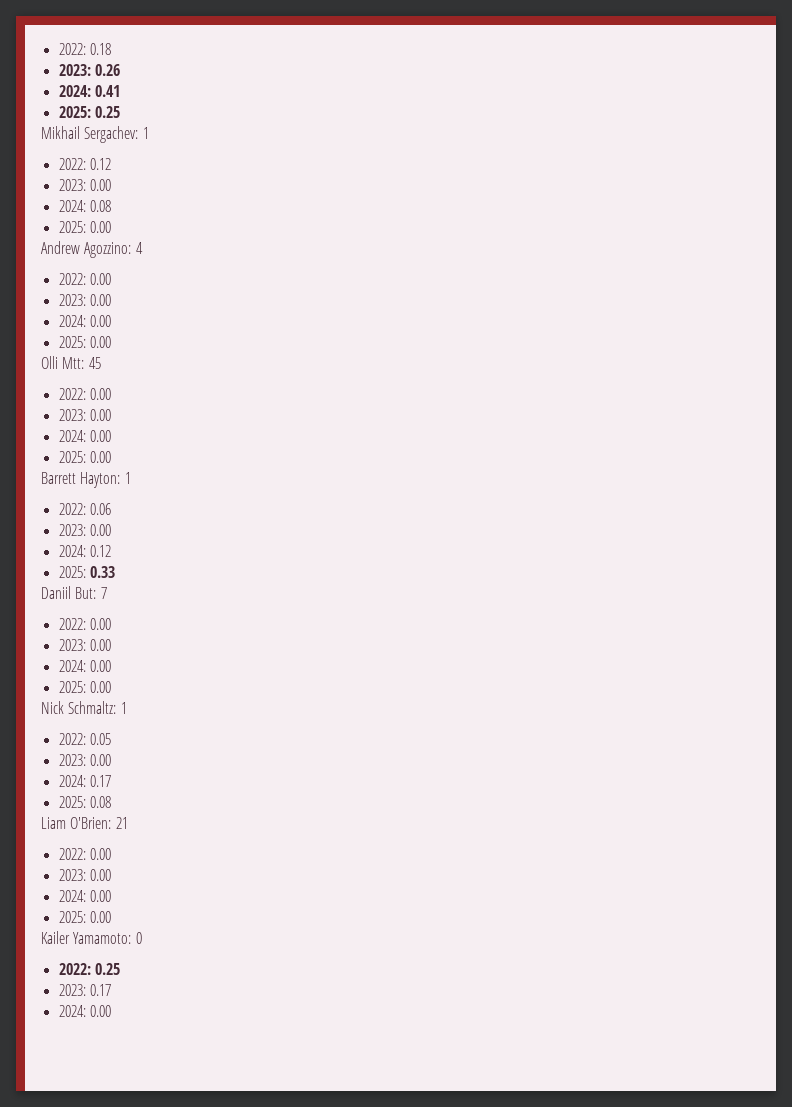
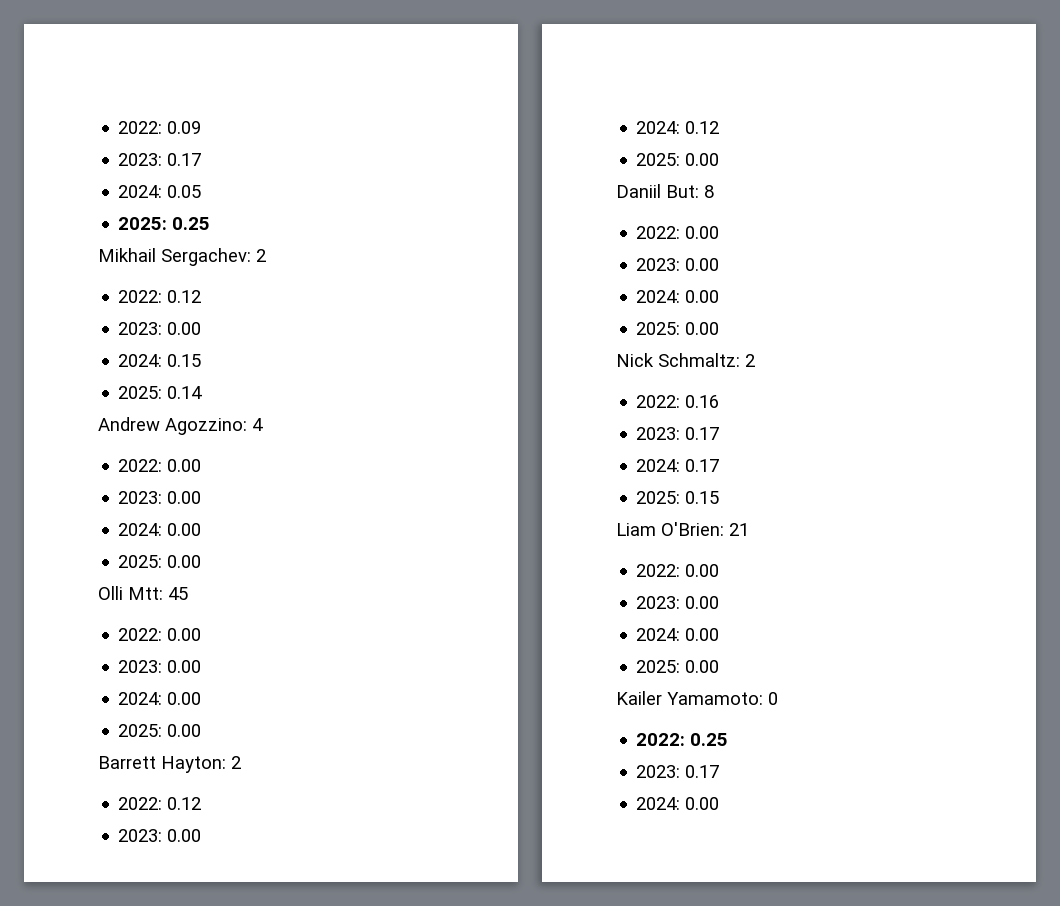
[58,43,111,55] [58,64,120,76] [58,85,120,97] 2022: 0.18 // 2023: 0.26 // 2024: 0.41 -> [118,121,202,134] [118,153,202,166] [118,185,202,198] 2022: 0.09 // 2023: 0.17 // 2024: 0.05
[142,127,149,139] [58,158,111,170] [58,179,111,191] [58,200,111,212] [58,221,111,233] 1 // 2022: 0.12 // 2023: 0.00 // 2024: 0.08 // 2025: 0.00 -> [256,249,266,262] [118,290,202,303] [118,322,202,335] [118,354,202,367] [118,386,203,399] 2 // 2022: 0.12 // 2023: 0.00 // 2024: 0.15 // 2025: 0.14
[124,472,131,484] [58,503,111,515] 1 // 2022: 0.06 -> [231,756,241,769] [118,797,202,810] 2 // 2022: 0.12
[89,566,115,578] 0.33 -> [685,153,720,166] 0.00
[100,587,107,599] 7 -> [704,185,714,198] 8
[120,702,127,714] [58,733,111,745] [58,754,111,766] 1 // 2022: 0.05 // 2023: 0.00 -> [745,354,755,367] [636,395,720,408] [636,427,720,440] 2 // 2022: 0.16 // 2023: 0.17
[89,796,111,808] 0.08 -> [685,491,720,504] 0.15

